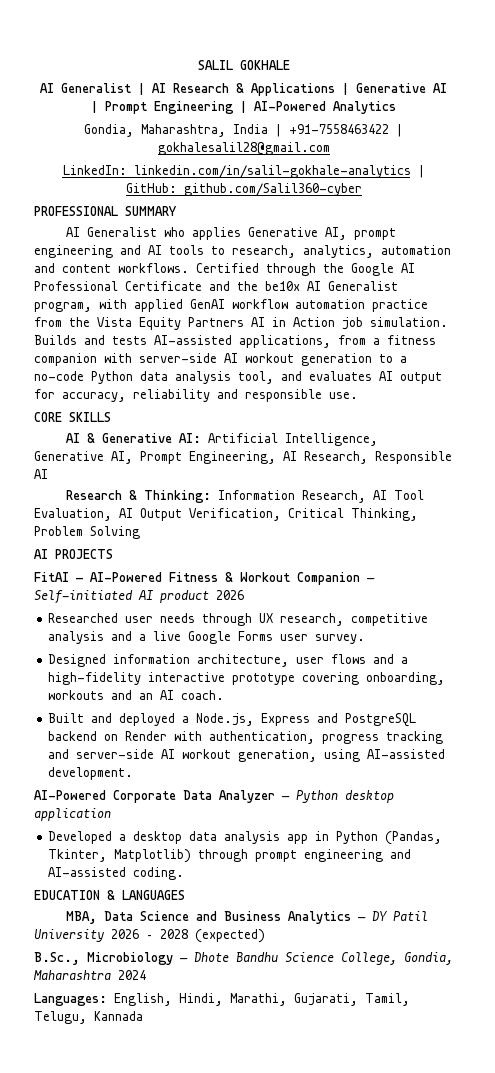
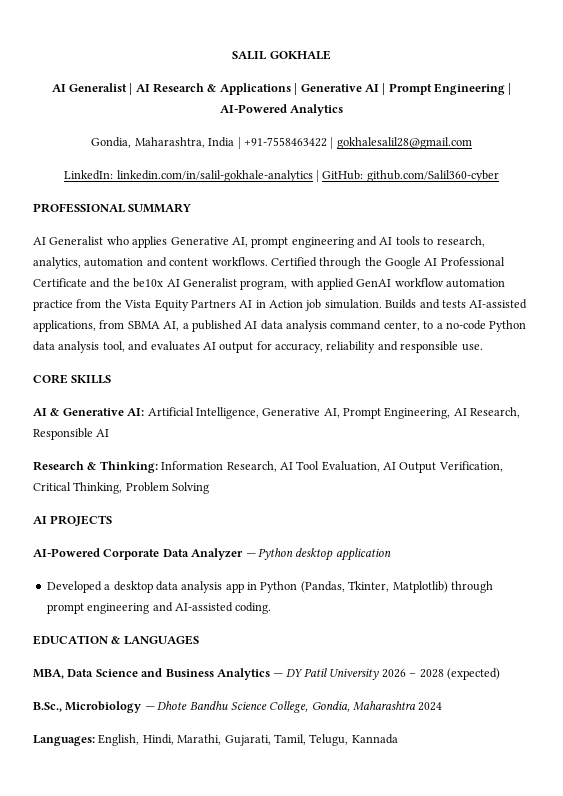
[373,335,436,345] [34,353,372,366] a fitness companion with server-side AI workout generation -> [127,320,420,332] SBMA AI, a published AI data analysis command center,
[34,572,375,585] [34,590,244,604] [48,613,429,626] [48,631,366,644] [48,654,409,667] [48,672,446,685] [48,690,225,700] [48,713,417,727] [48,731,444,744] [48,749,446,762] [48,767,134,780] // FitAI — AI-Powered Fitness & Workout Companion — Self-initiated AI product 2026 // Researched user needs through UX research, competitive analysis and a live Google Forms user survey. // Designed information architecture, user flows and a high-fidelity interactive prototype covering onboarding, workouts and an AI coach. // Built and deployed a Node.js, Express and PostgreSQL backend on Render with authentication, progress tracking and server-side AI workout generation, using AI-assisted development. -> (113, 520) none

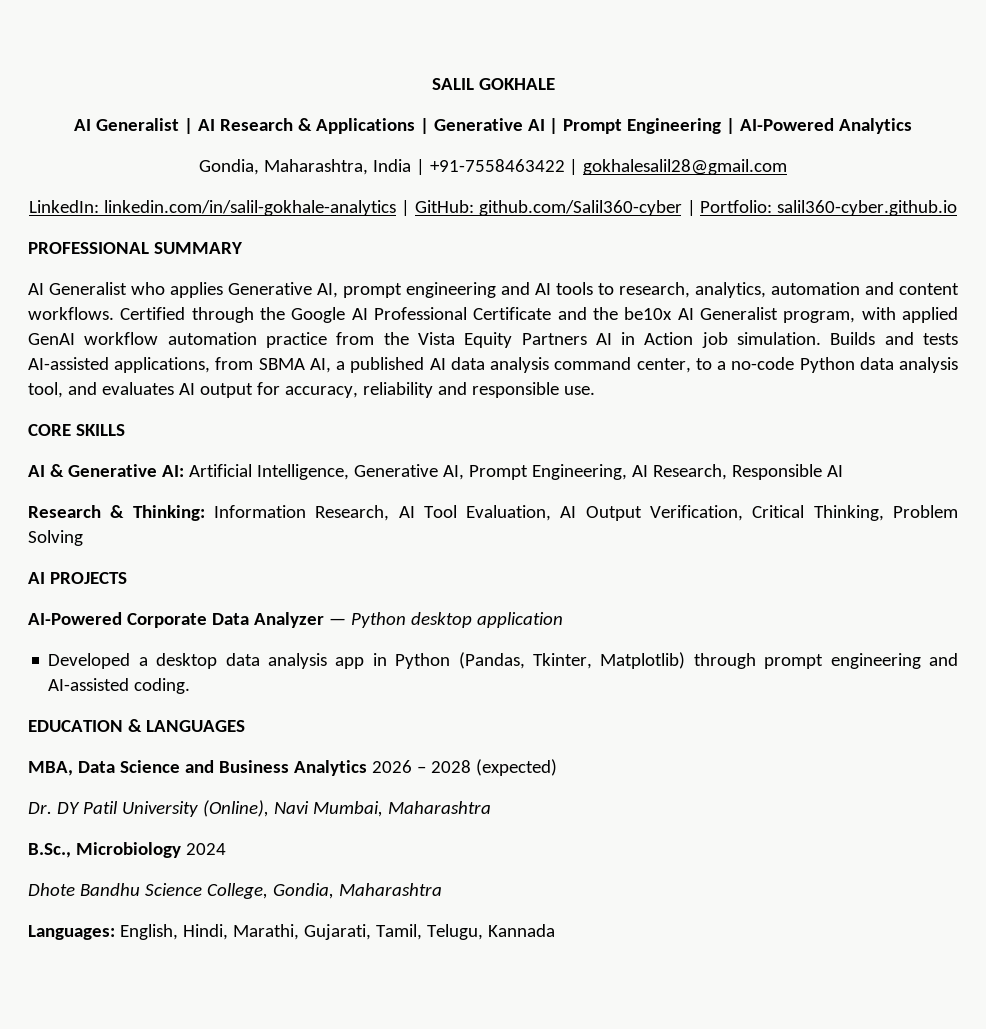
(499, 176) none -> [686,200,958,216] | Portfolio: salil360-cyber.github.io
[273,668,380,680] — DY Patil University -> (367, 768) none
(500, 674) none -> [28,800,491,817] // Dr. DY Patil University (Online), Navi Mumbai, Maharashtra
[144,706,155,710] — -> [185,843,226,855] 2024 //
[418,702,443,711] 2024 -> (442, 889) none

